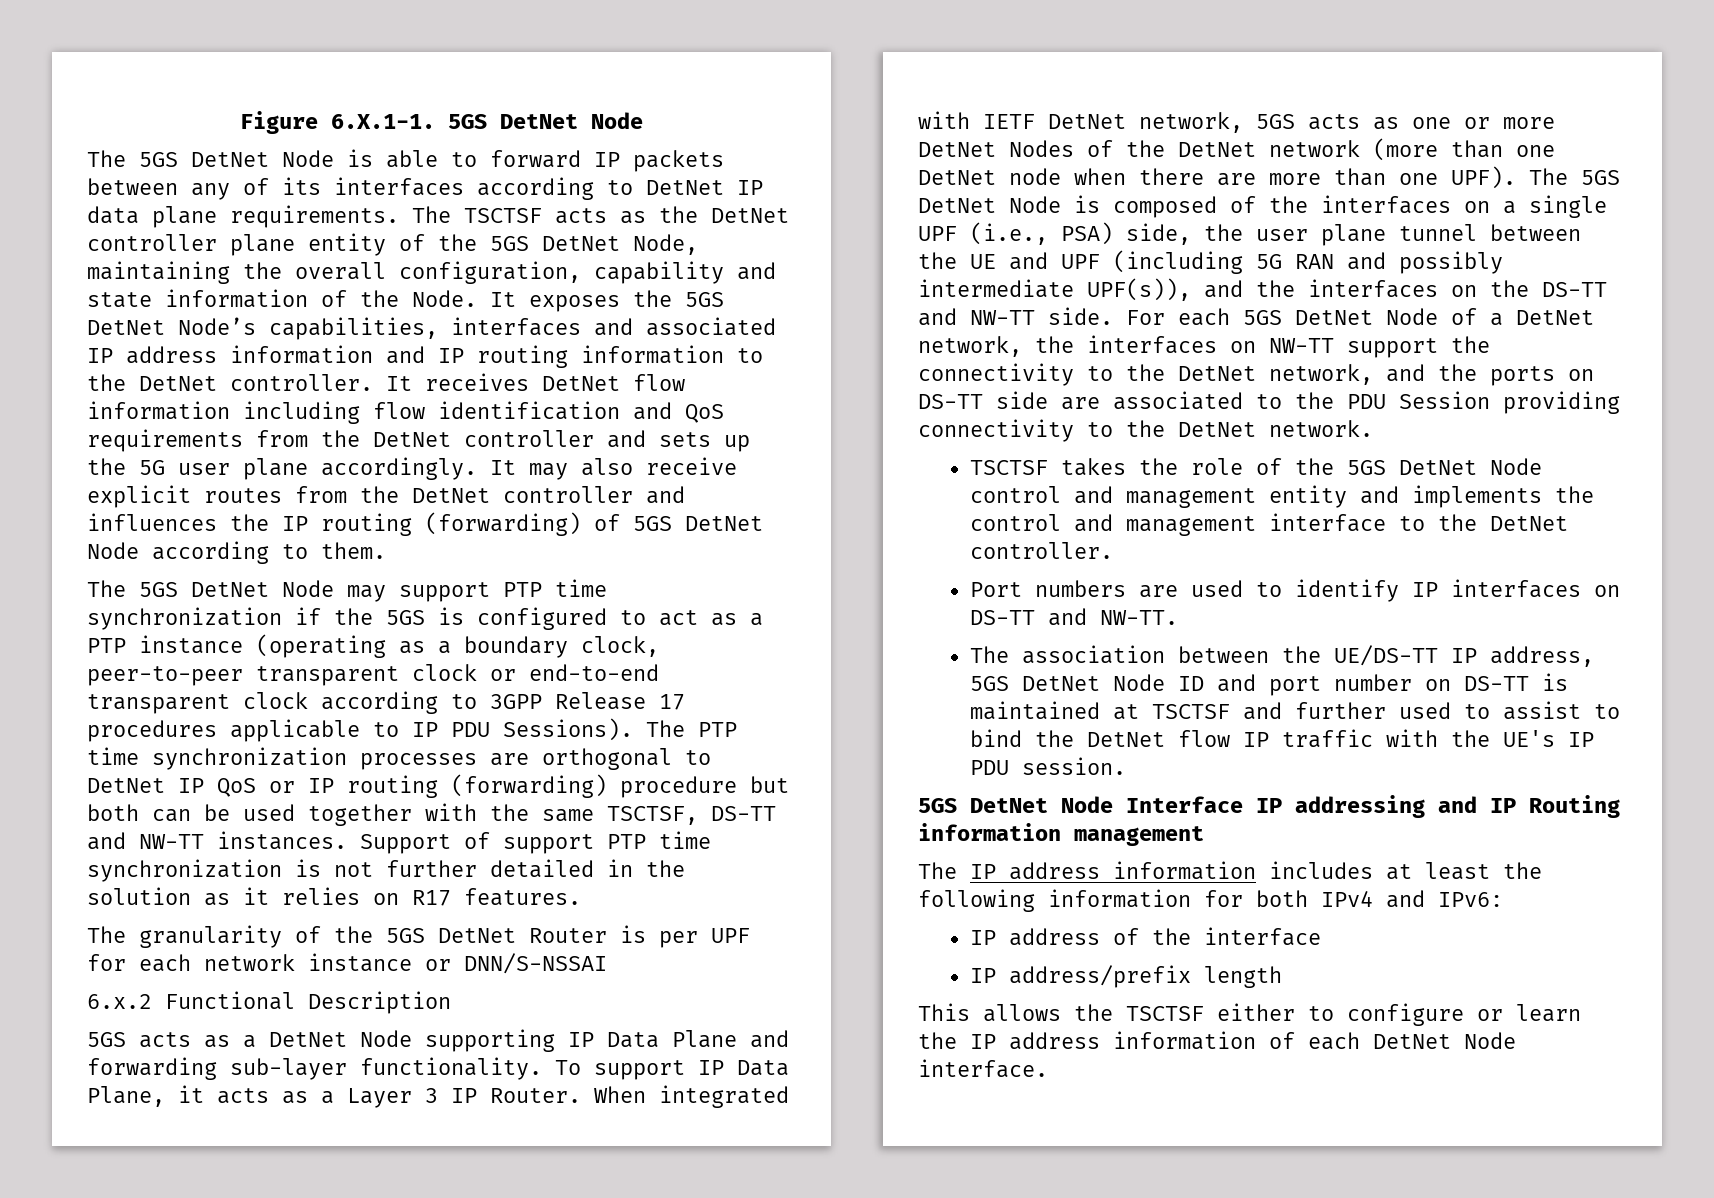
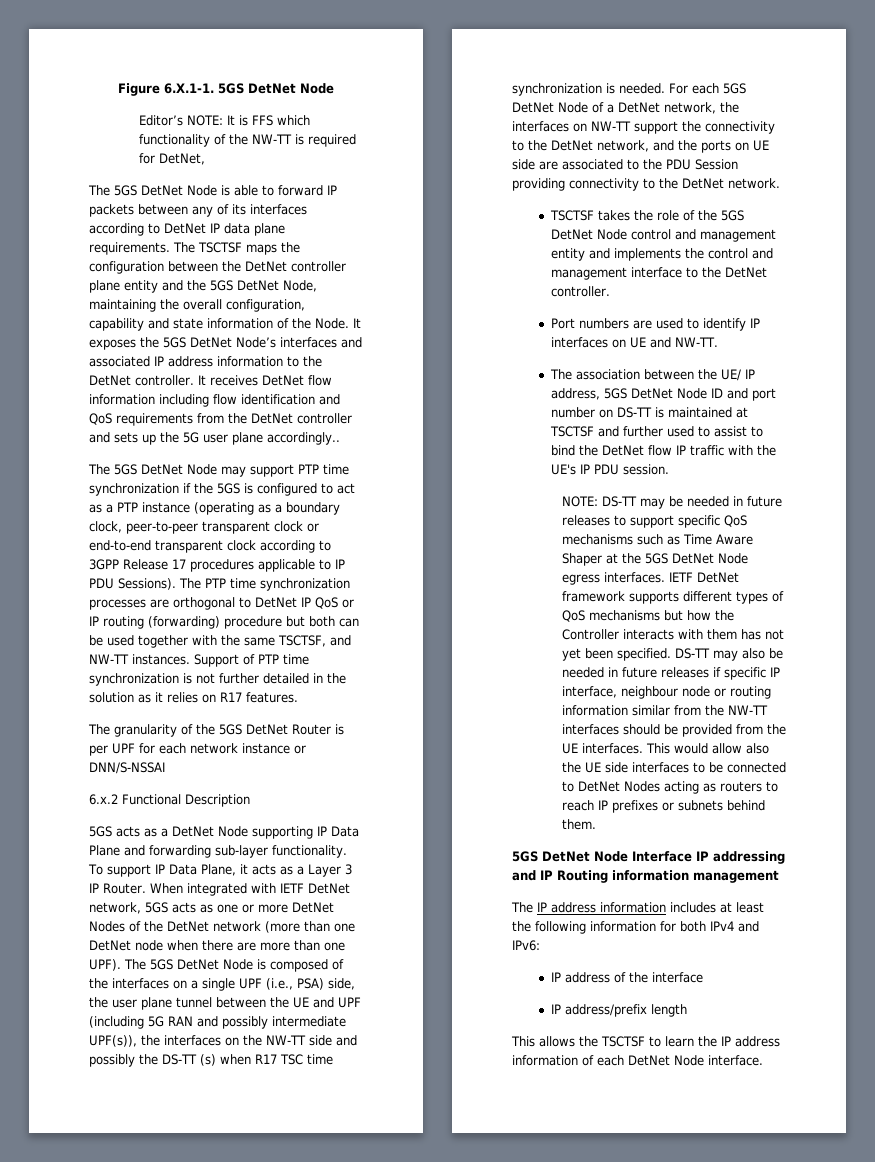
(643, 120) none -> [138,115,310,126] [138,134,356,147] [138,153,205,165] // Editor’s NOTE: It is FFS which functionality of the NW-TT is required for DetNet,
[555,208,646,224] acts as -> [246,242,300,255] [89,261,218,274] maps the configuration between
[399,234,425,251] of -> [162,280,183,291] and
[269,317,438,340] capabilities, -> (276, 342) none
[386,345,724,368] and IP routing information -> (283, 361) none
[321,457,737,480] [87,485,685,508] [87,512,763,536] [87,541,386,564] accordingly. It may also receive explicit routes from the DetNet controller and influences the IP routing (forwarding) of 5GS DetNet Node according to them. -> [267,432,340,445] accordingly..
[711,806,776,821] DS-TT -> (326, 641) none
[503,834,594,854] support -> (255, 659) none
[1204,280,1243,298] and -> (137, 1041) none
[1542,282,1607,297] [918,307,1113,326] DS-TT and NW-TT side. -> [266,1035,357,1046] [89,1054,333,1067] [512,83,665,96] NW-TT side and possibly the DS-TT (s) when R17 TSC time synchronization is needed.
[918,394,983,409] DS-TT -> [753,140,769,151] UE
[970,610,1036,625] DS-TT -> [629,337,646,348] UE
[1334,645,1439,666] UE/DS-TT -> [720,369,741,381] UE/
(1127, 766) none -> [561,496,782,509] [561,515,747,528] [561,534,753,545] [561,553,748,566] [561,572,739,585] [561,591,784,604] [561,610,734,622] [561,629,784,640] [561,648,783,661] [561,667,780,680] [561,686,771,699] [561,705,768,716] [561,724,786,737] [561,743,769,754] [561,762,786,773] [561,781,778,794] [561,800,765,813] [561,819,596,830] // NOTE: DS-TT may be needed in future releases to support specific QoS mechanisms such as Time Aware Shaper at the 5GS DetNet Node egress interfaces. IETF DetNet framework supports different types of QoS mechanisms but how the Controller interacts with them has not yet been specified. DS-TT may also be needed in future releases if specific IP interface, neighbour node or routing information similar from the NW-TT interfaces should be provided from the UE interfaces. This would allow also the UE side interfaces to be connected to DetNet Nodes acting as routers to reach IP prefixes or subnets behind them.
[1217,1003,1503,1026] either to configure or -> [649,1036,661,1047] to

